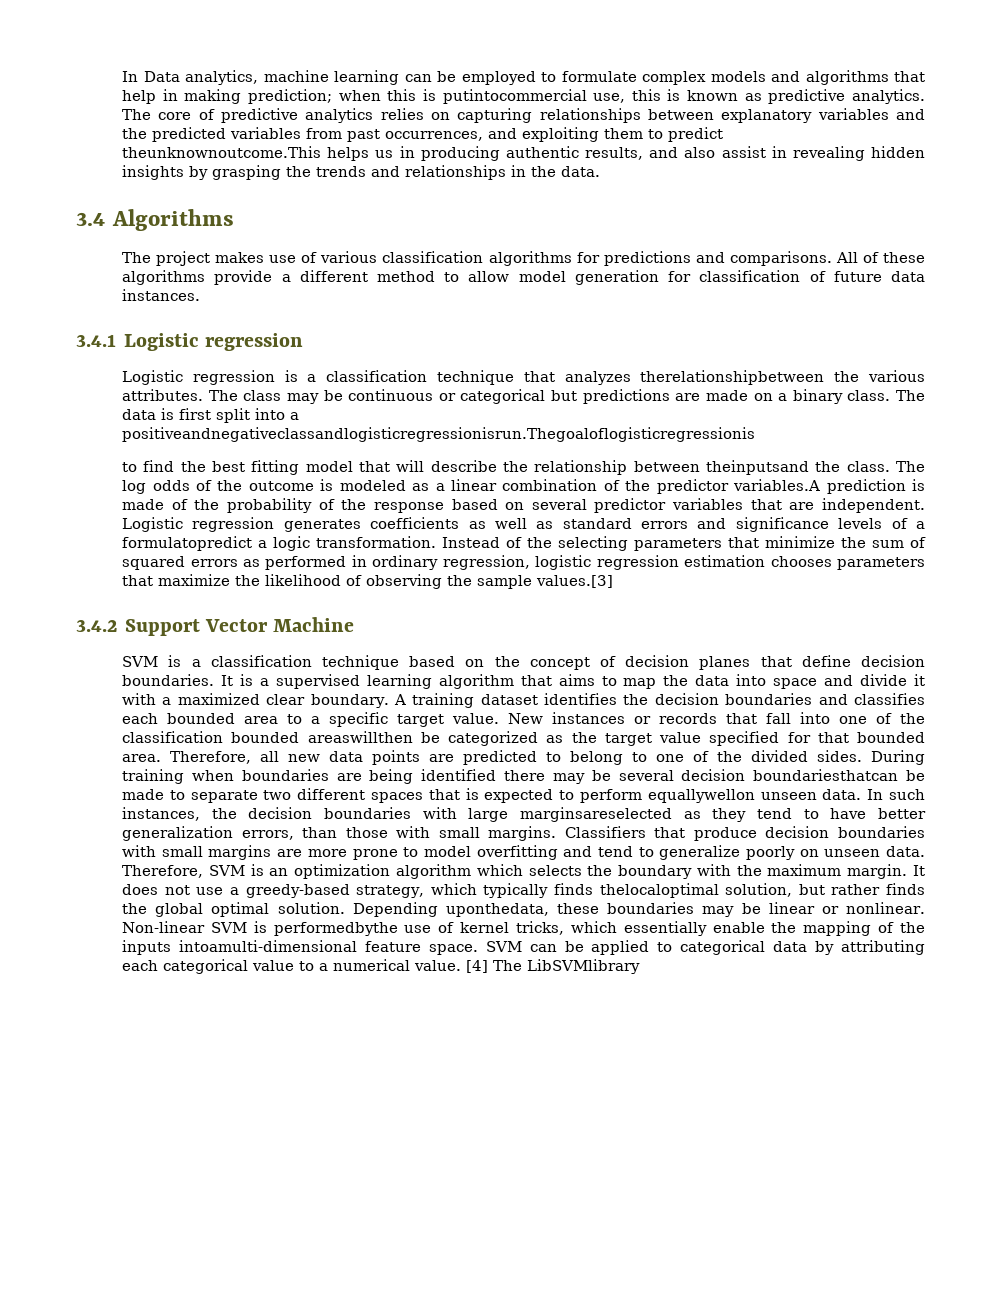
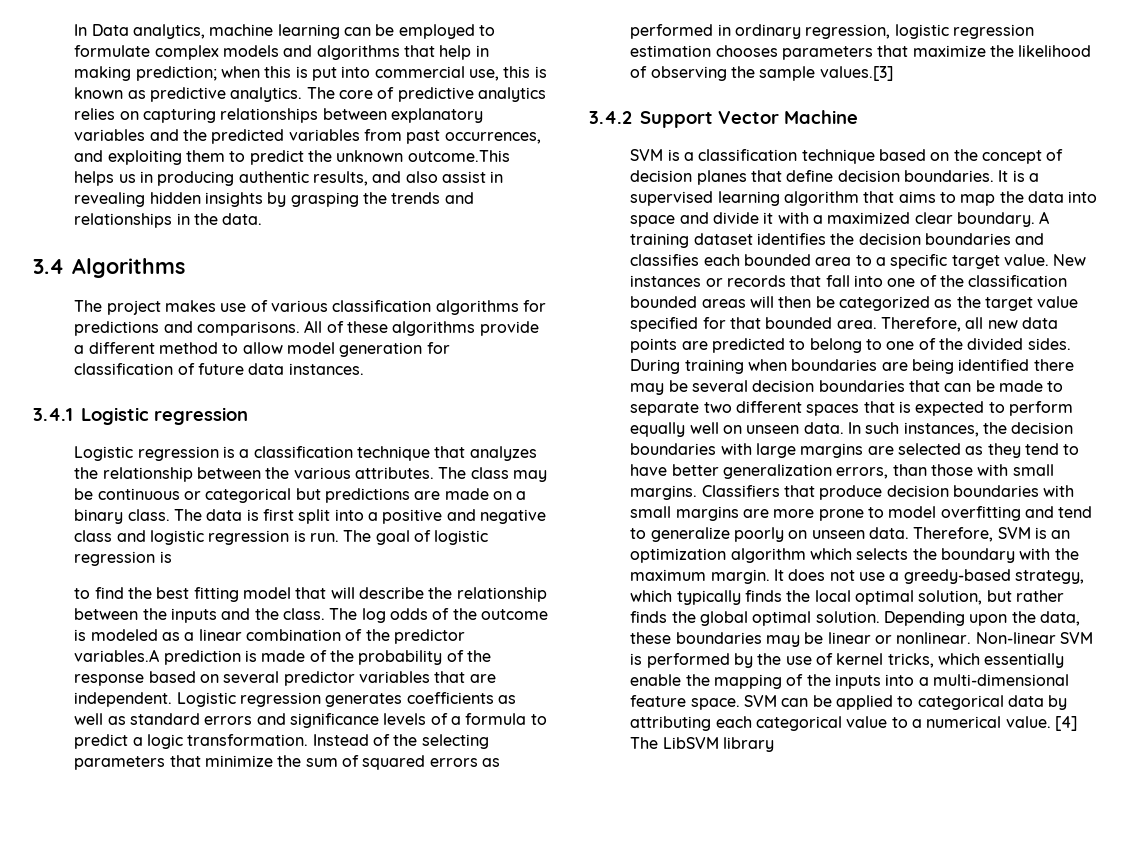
[442,89,587,104] putintocommercial -> [312,66,465,81] put into commercial
[122,146,322,158] theunknownoutcome.This -> [308,150,510,162] the unknown outcome.This
[640,370,825,385] therelationshipbetween -> [74,467,262,482] the relationship between
[122,427,756,442] positiveandnegativeclassandlogisticregressionisrun.Thegoaloflogisticregressionis -> [382,509,546,524] [74,530,489,545] [74,551,172,566] positive and negative class and logistic regression is run. The goal of logistic regression is
[706,460,810,475] theinputsand -> [142,608,251,623] the inputs and
[122,536,253,551] formulatopredict -> [465,713,547,725] [74,734,129,749] formula to predict
[307,731,413,743] areaswillthen -> [701,296,812,308] areas will then
[753,769,899,781] boundariesthatcan -> [818,380,972,392] boundaries that can
[647,789,755,803] equallywellon -> [630,422,743,437] equally well on
[520,807,673,822] marginsareselected -> [800,443,962,458] margins are selected
[599,883,719,898] thelocaloptimal -> [786,590,915,605] the local optimal
[445,903,549,917] uponthedata, -> [969,611,1081,626] upon the data,
[273,922,398,936] performedbythe -> [646,653,782,668] performed by the
[178,940,357,952] intoamulti-dimensional -> [885,674,1070,686] into a multi-dimensional
[527,959,641,974] LibSVMlibrary -> [662,737,775,752] LibSVM library

